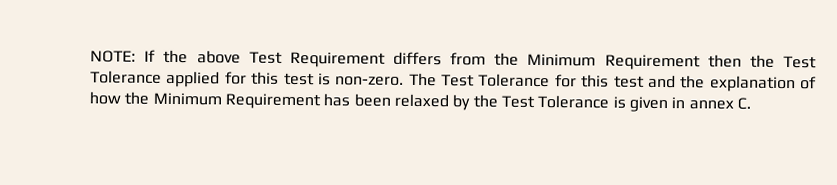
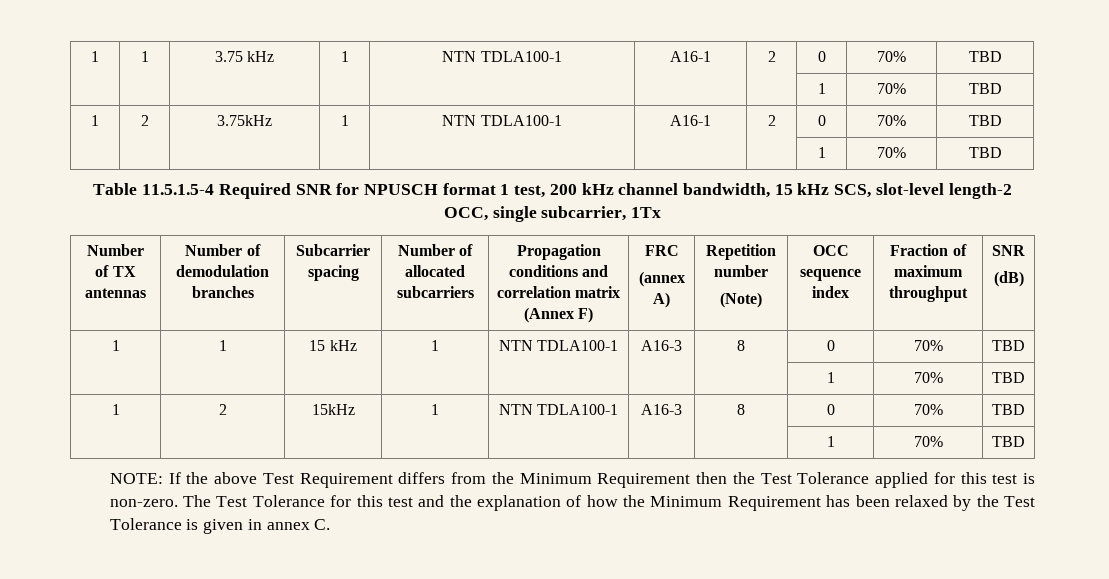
(90, 56) none -> [91,51,99,62] [140,51,149,62] [214,51,275,62] [340,51,349,62] [442,51,562,62] [670,51,711,62] [767,51,776,62] [817,51,826,62] [877,51,906,62] [968,51,1002,62] [817,83,826,94] [877,83,906,94] [968,83,1002,94] [91,115,99,126] [140,115,149,126] [217,115,272,126] [340,115,349,126] [442,115,562,126] [670,115,711,126] [767,115,776,126] [817,115,826,126] [877,115,906,126] [968,115,1002,126] [817,147,826,158] [877,147,906,158] [968,147,1002,158] [93,183,1012,199] [443,206,662,222] [87,244,144,256] [95,265,136,277] [85,288,146,298] [185,244,261,256] [176,265,269,277] [191,286,254,298] [296,244,370,256] [307,265,359,281] [397,244,474,256] [405,265,465,277] [396,286,474,298] [516,244,601,260] [508,265,609,277] [496,286,621,298] [523,307,594,323] [644,245,679,256] [638,271,685,287] [653,292,670,308] [706,244,776,260] [714,265,768,277] [720,292,762,308] [812,245,849,256] [800,269,861,281] [812,286,849,298] [890,244,967,256] [894,265,963,277] [889,286,968,302] [992,245,1025,256] [993,271,1024,287] [111,340,120,351] [218,340,227,351] [309,340,357,351] [431,340,439,351] [498,340,619,351] [641,340,682,351] [737,340,745,351] [826,340,835,351] [913,340,943,351] [992,340,1025,351] [826,372,835,383] [913,372,943,383] [992,372,1025,383] [111,404,120,415] [218,404,227,415] [311,404,355,415] [431,404,439,415] [498,404,619,415] [641,404,682,415] [737,404,745,415] [826,404,835,415] [913,404,943,415] [992,404,1025,415] [826,436,835,447] [913,436,943,447] [992,436,1025,447] 1 | 1 | 3.75 kHz | 1 | NTN TDLA100-1 | A16-1 | 2 | 0 | 70% | TBD // | | | | | | | 1 | 70% | TBD // 1 | 2 | 3.75kHz | 1 | NTN TDLA100-1 | A16-1 | 2 | 0 | 70% | TBD // | | | | | | | 1 | 70% | TBD // Table 11.5.1.5-4 Required SNR for NPUSCH format 1 test, 200 kHz channel bandwidth, 15 kHz SCS, slot-level length-2 OCC, single subcarrier, 1Tx // Number of TX antennas | Number of demodulation branches | Subcarrier spacing | Number of allocated subcarriers | Propagation conditions and correlation matrix (Annex F) | FRC // (annex A) | Repetition number // (Note) | OCC sequence index | Fraction of maximum throughput | SNR // (dB) // 1 | 1 | 15 kHz | 1 | NTN TDLA100-1 | A16-3 | 8 | 0 | 70% | TBD // | | | | | | | 1 | 70% | TBD // 1 | 2 | 15kHz | 1 | NTN TDLA100-1 | A16-3 | 8 | 0 | 70% | TBD // | | | | | | | 1 | 70% | TBD //

